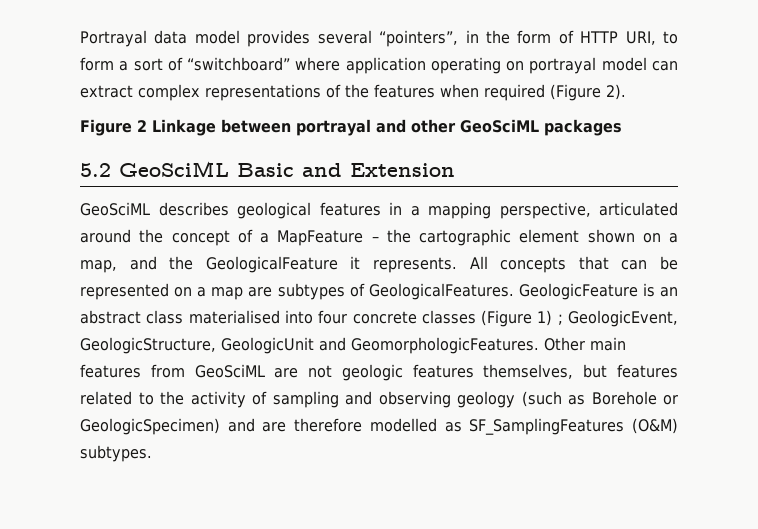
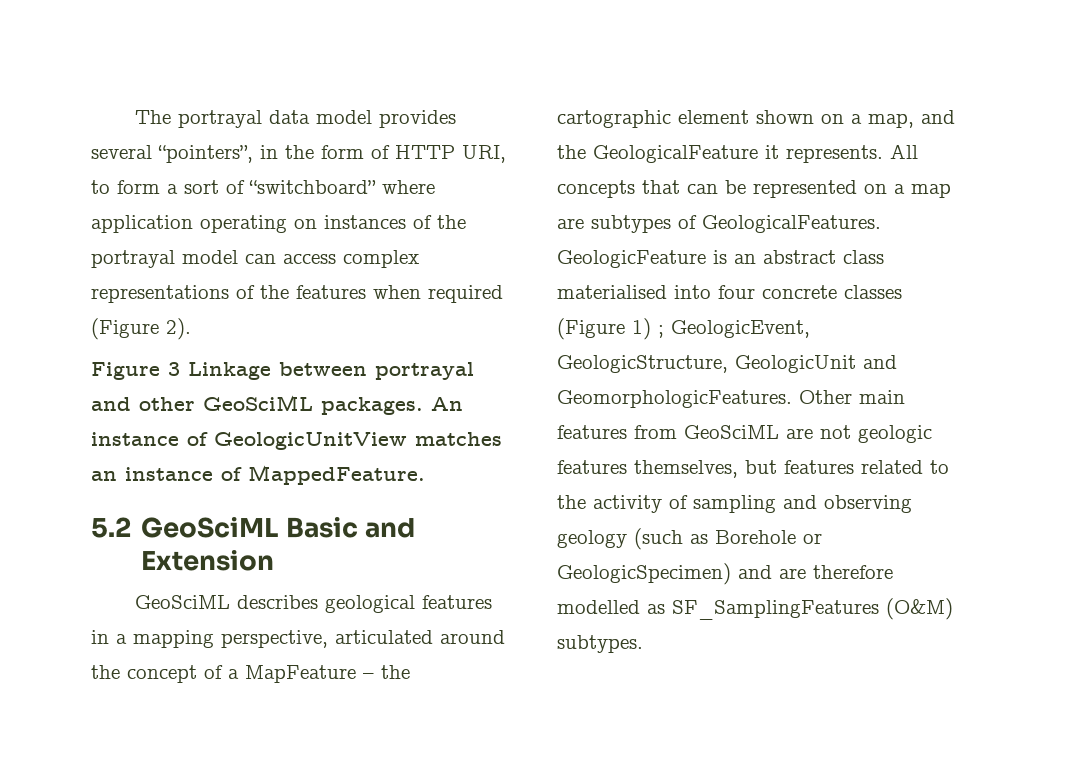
[80,30,147,47] Portrayal -> [135,110,263,128] The portrayal
(525, 66) none -> [324,215,466,229] instances of the
[80,85,133,98] extract -> [283,254,336,264] access
[137,120,147,132] 2 -> [168,362,180,376] 3
[544,119,622,136] packages -> [321,397,463,415] [91,432,502,450] [91,465,425,485] packages. An instance of GeologicUnitView matches an instance of MappedFeature.

